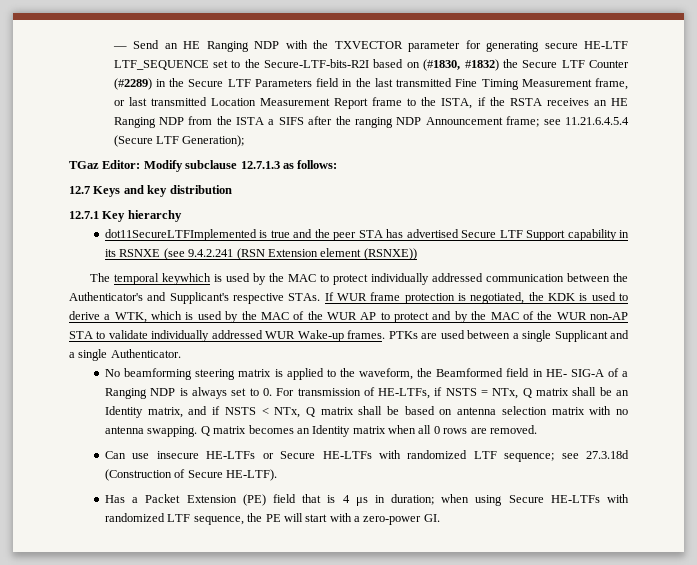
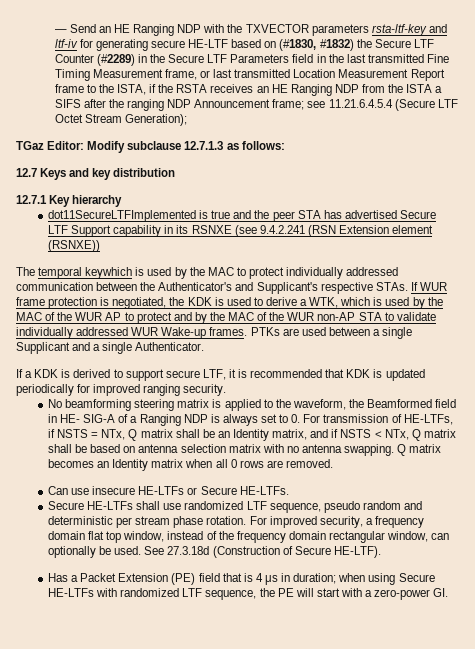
[408,40,629,52] [113,59,370,70] parameter for generating secure HE-LTF LTF_SEQUENCE set to the Secure-LTF-bits-R2I -> [311,24,447,36] [54,39,229,51] parameters rsta-ltf-key and ltf-iv for generating secure HE-LTF
(179, 140) none -> [54,114,122,123] Octet Stream
(181, 353) none -> [16,369,425,381] [16,384,227,396] // If a KDK is derived to support secure LTF, it is recommended that KDK is updated periodically for improved ranging security.
[322,450,579,462] HE-LTFs with randomized LTF sequence; see -> [239,486,289,495] [48,501,422,513] [48,516,424,528] [48,531,450,543] [48,546,165,558] HE-LTFs. // Secure HE-LTFs shall use randomized LTF sequence, pseudo random and deterministic per stream phase rotation. For improved security, a frequency domain flat top window, instead of the frequency domain rectangular window, can optionally be used. See

